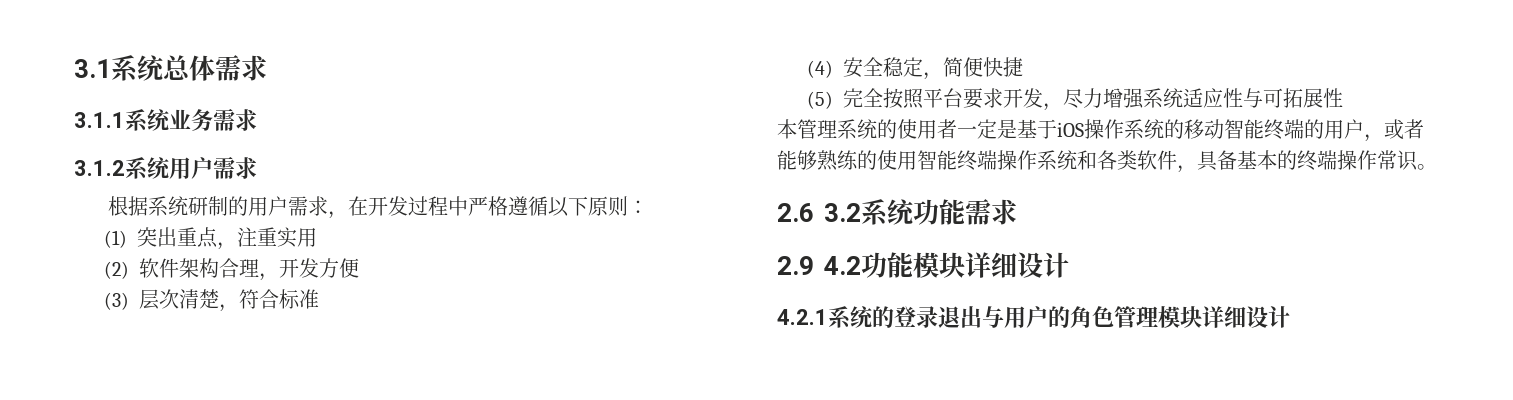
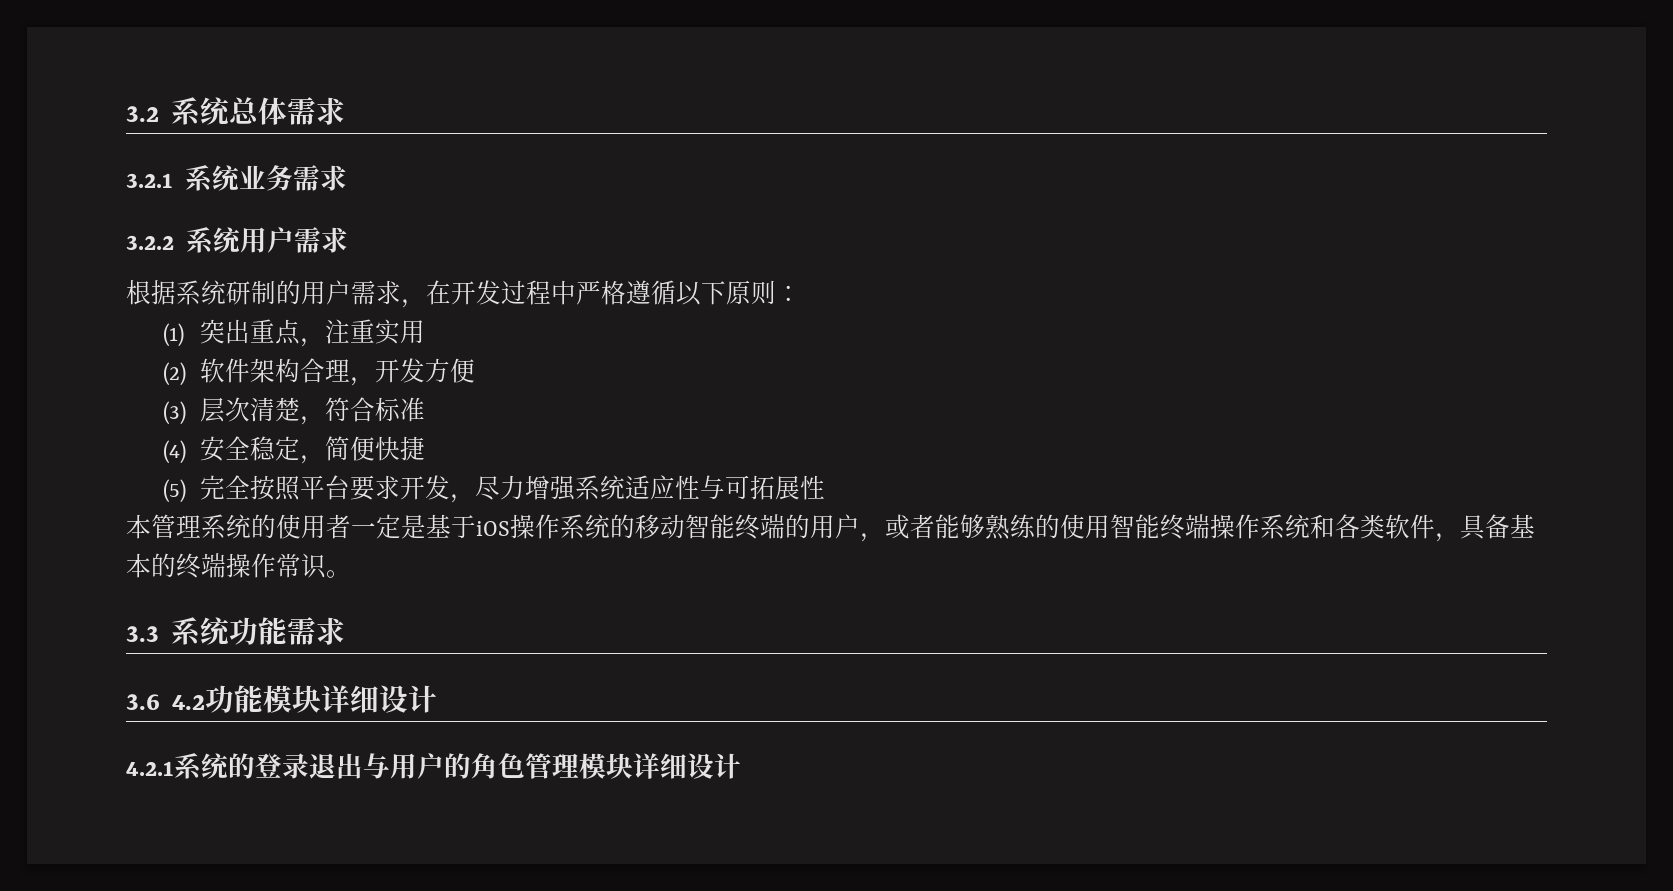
[74,59,111,78] 3.1 -> [126,106,159,122] 3.2
[74,112,125,128] 3.1.1 -> [126,173,173,188] 3.2.1
[74,160,125,176] 3.1.2 -> [126,235,174,250] 3.2.2
[777,203,861,222] 2.6 3.2 -> [126,626,159,642] 3.3
[777,256,814,275] 2.9 -> [126,694,160,710] 3.6

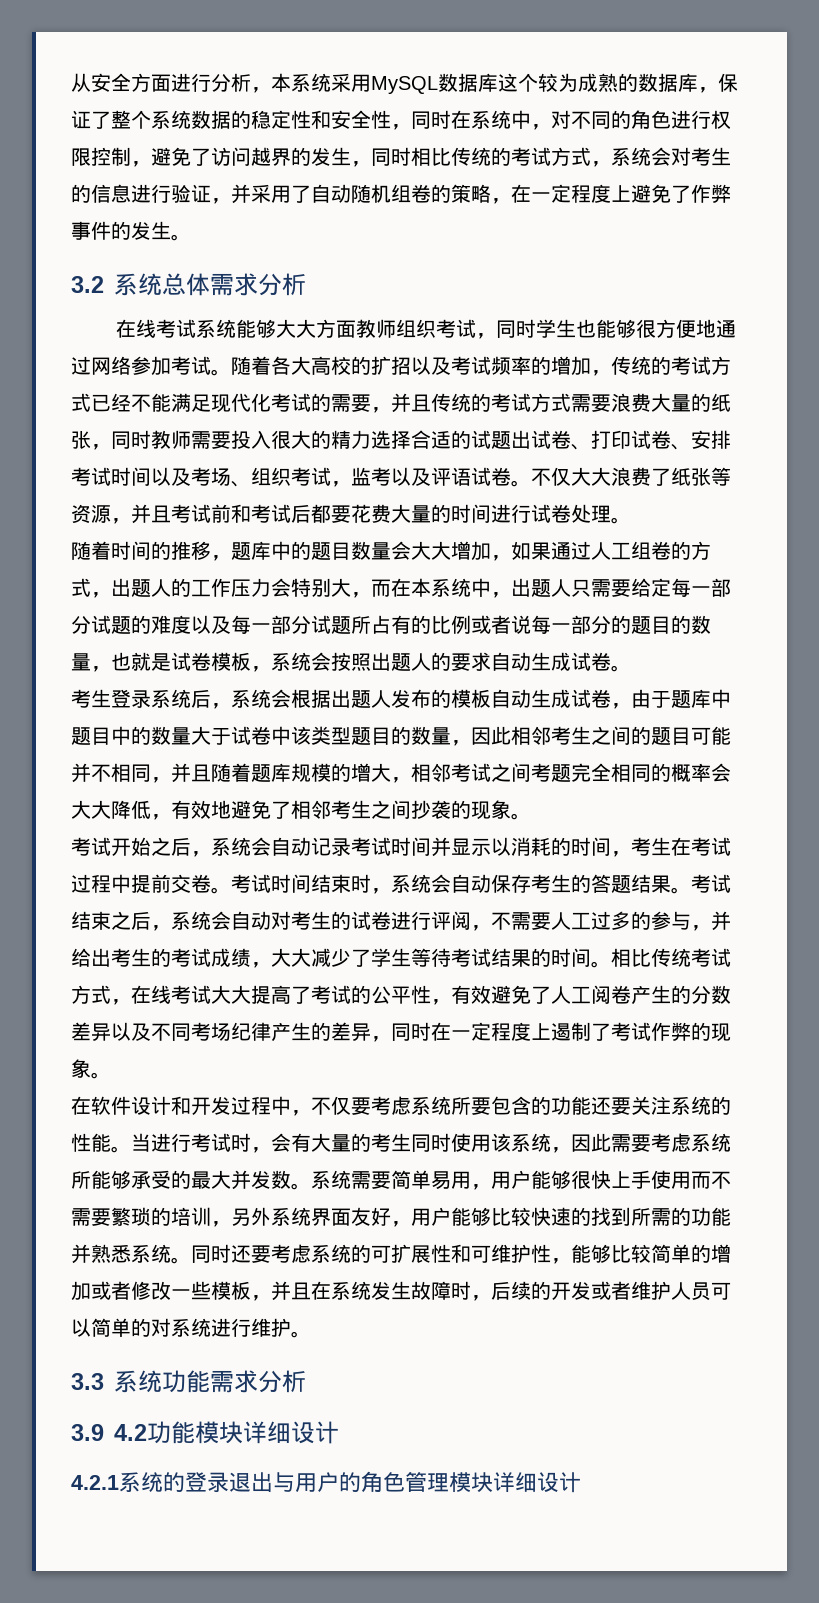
[126,97,346,126] [126,165,348,192] [126,227,349,254] [126,280,801,308] [162,319,425,347] [162,358,475,386] [162,397,425,425] [162,436,425,464] [162,475,825,503] [126,514,1535,542] [126,553,326,579] 3.2系统总体需求 // 3.2.1系统业务需求 // 3.2.2系统用户需求 // 根据系统研制的用户需求，在开发过程中严格遵循以下原则： // (1)突出重点，注重实用 // (2)软件架构合理，开发方便 // (3)层次清楚，符合标准 // (4)安全稳定，简便快捷 // (5)完全按照平台要求开发，尽力增强系统适应性与可拓展性 // 本管理系统的使用者一定是基于iOS操作系统的移动智能终端的用户，或者能够熟练的使用智能终端操作系统和各类软件，具备基本的终端操作常识 -> [71,73,738,94] [71,110,731,130] [71,147,731,167] [71,184,731,204] [71,221,191,241] [71,273,306,296] [116,319,737,339] [71,356,731,376] [71,393,731,413] [71,430,731,450] [71,467,731,487] [71,504,631,524] [71,541,711,561] [71,578,731,598] [71,615,711,634] [71,652,631,672] [71,689,731,709] [71,726,731,746] [71,763,731,783] [71,800,531,820] [71,837,731,857] [71,874,731,894] [71,911,731,931] [71,948,731,968] [71,985,731,1005] [71,1022,731,1042] [71,1059,111,1079] [71,1096,731,1116] [71,1133,731,1153] [71,1170,731,1190] [71,1207,731,1227] [71,1244,731,1264] [71,1281,731,1301] [71,1318,291,1337] 从安全方面进行分析，本系统采用MySQL数据库这个较为成熟的数据库，保证了整个系统数据的稳定性和安全性，同时在系统中，对不同的角色进行权限控制，避免了访问越界的发生，同时相比传统的考试方式，系统会对考生的信息进行验证，并采用了自动随机组卷的策略，在一定程度上避免了作弊事件的发生。 // 3.2系统总体需求分析 // 在线考试系统能够大大方面教师组织考试，同时学生也能够很方便地通过网络参加考试。随着各大高校的扩招以及考试频率的增加，传统的考试方式已经不能满足现代化考试的需要，并且传统的考试方式需要浪费大量的纸张，同时教师需要投入很大的精力选择合适的试题出试卷、打印试卷、安排考试时间以及考场、组织考试，监考以及评语试卷。不仅大大浪费了纸张等资源，并且考试前和考试后都要花费大量的时间进行试卷处理。 // 随着时间的推移，题库中的题目数量会大大增加，如果通过人工组卷的方式，出题人的工作压力会特别大，而在本系统中，出题人只需要给定每一部分试题的难度以及每一部分试题所占有的比例或者说每一部分的题目的数量，也就是试卷模板，系统会按照出题人的要求自动生成试卷。 // 考生登录系统后，系统会根据出题人发布的模板自动生成试卷，由于题库中题目中的数量大于试卷中该类型题目的数量，因此相邻考生之间的题目可能并不相同，并且随着题库规模的增大，相邻考试之间考题完全相同的概率会大大降低，有效地避免了相邻考生之间抄袭的现象。 // 考试开始之后，系统会自动记录考试时间并显示以消耗的时间，考生在考试过程中提前交卷。考试时间结束时，系统会自动保存考生的答题结果。考试结束之后，系统会自动对考生的试卷进行评阅，不需要人工过多的参与，并给出考生的考试成绩，大大减少了学生等待考试结果的时间。相比传统考试方式，在线考试大大提高了考试的公平性，有效避免了人工阅卷产生的分数差异以及不同考场纪律产生的差异，同时在一定程度上遏制了考试作弊的现象。 // 在软件设计和开发过程中，不仅要考虑系统所要包含的功能还要关注系统的性能。当进行考试时，会有大量的考生同时使用该系统，因此需要考虑系统所能够承受的最大并发数。系统需要简单易用，用户能够很快上手使用而不需要繁琐的培训，另外系统界面友好，用户能够比较快速的找到所需的功能并熟悉系统。同时还要考虑系统的可扩展性和可维护性，能够比较简单的增加或者修改一些模板，并且在系统发生故障时，后续的开发或者维护人员可以简单的对系统进行维护
[126,694,160,710] // 3.6 -> [258,1370,306,1393] [71,1424,104,1441] 分析 // 3.9

